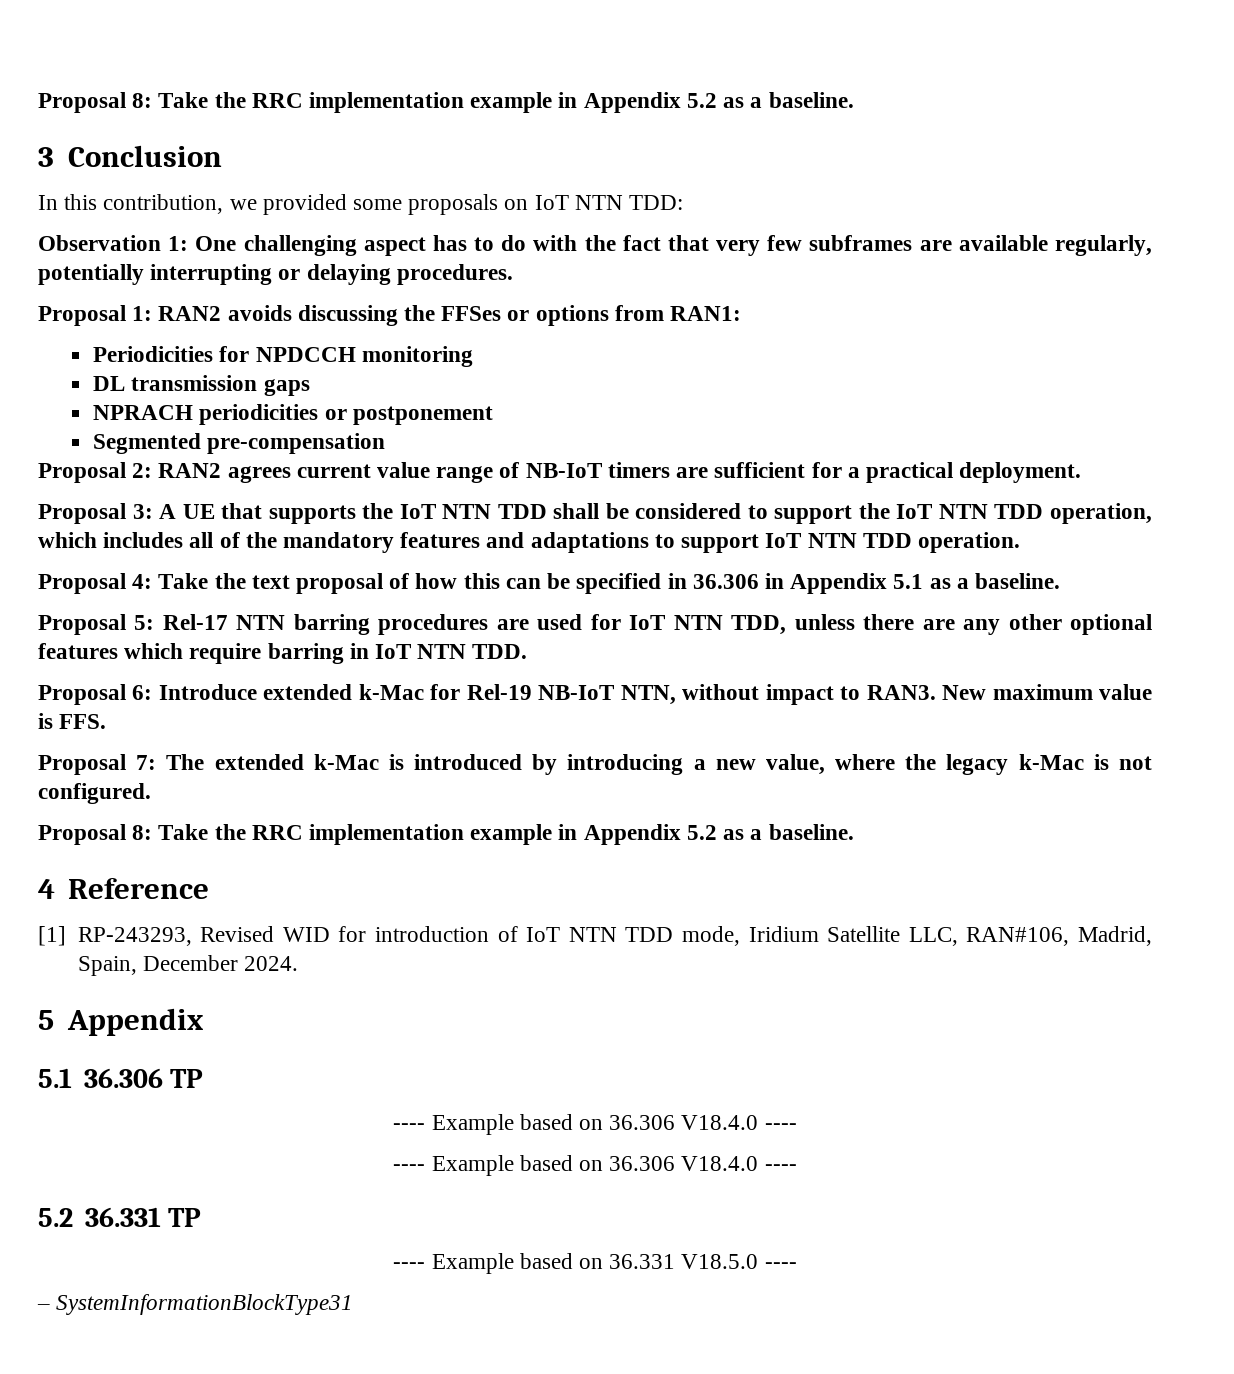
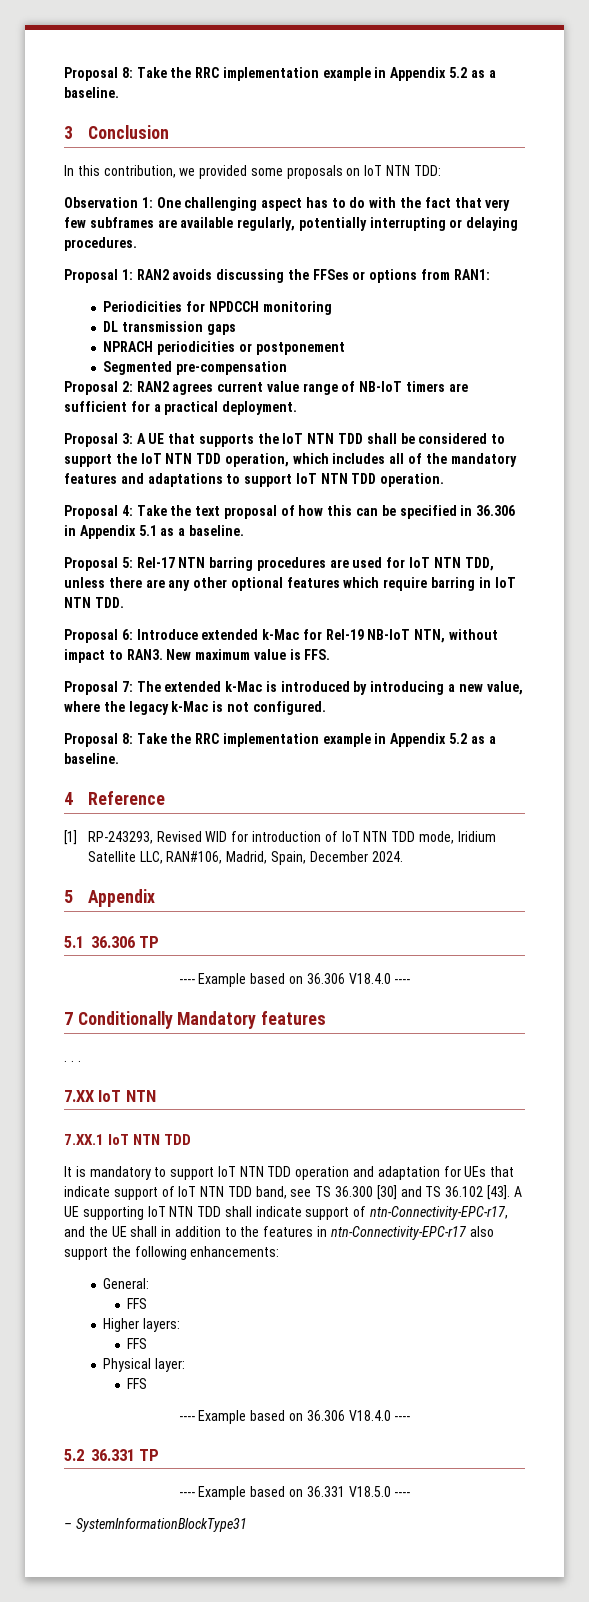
(797, 1126) none -> [64,1011,327,1029] [64,1060,81,1062] [64,1090,156,1102] [64,1134,192,1145] [64,1166,515,1180] [64,1185,522,1200] [64,1206,509,1220] [64,1226,494,1240] [64,1246,280,1260] [103,1278,150,1289] [127,1298,148,1309] [103,1318,181,1332] [127,1338,148,1349] [103,1358,186,1372] [127,1378,148,1389] // 7 Conditionally Mandatory features // . . . // 7.XX IoT NTN // 7.XX.1 IoT NTN TDD // It is mandatory to support IoT NTN TDD operation and adaptation for UEs that indicate support of IoT NTN TDD band, see TS 36.300 [30] and TS 36.102 [43]. A UE supporting IoT NTN TDD shall indicate support of ntn-Connectivity-EPC-r17, and the UE shall in addition to the features in ntn-Connectivity-EPC-r17 also support the following enhancements: // General: // FFS // Higher layers: // FFS // Physical layer: // FFS

